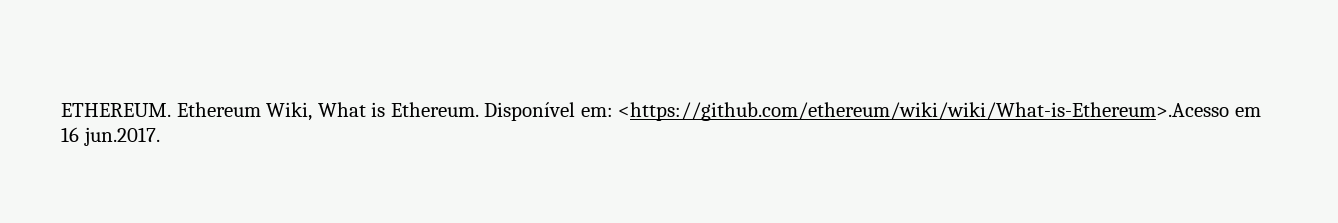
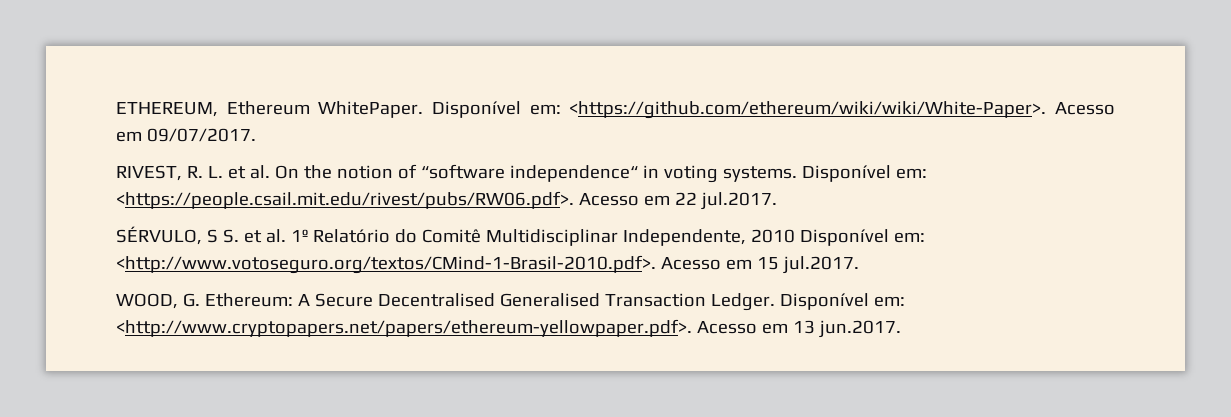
[61,102,1261,121] [61,127,79,142] ETHEREUM. Ethereum Wiki, What is Ethereum. Disponível em: <https://github.com/ethereum/wiki/wiki/What-is-Ethereum>.Acesso em 16 -> [116,101,1115,119] [116,128,256,142] [116,164,927,183] [116,191,777,210] [116,226,925,246] [116,255,859,274] [116,293,905,311] [116,319,815,337] ETHEREUM, Ethereum WhitePaper. Disponível em: <https://github.com/ethereum/wiki/wiki/White-Paper>. Acesso em 09/07/2017. // RIVEST, R. L. et al. On the notion of “software independence“ in voting systems. Disponível em: <https://people.csail.mit.edu/rivest/pubs/RW06.pdf>. Acesso em 22 jul.2017. // SÉRVULO, S S. et al. 1º Relatório do Comitê Multidisciplinar Independente, 2010 Disponível em: <http://www.votoseguro.org/textos/CMind-1-Brasil-2010.pdf>. Acesso em 15 jul.2017. // WOOD, G. Ethereum: A Secure Decentralised Generalised Transaction Ledger. Disponível em: <http://www.cryptopapers.net/papers/ethereum-yellowpaper.pdf>. Acesso em 13

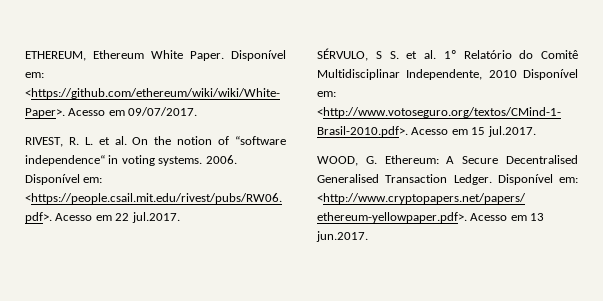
[318,101,424,118] WhitePaper. -> [151,50,224,61] White Paper.
(797, 174) none -> [205,155,237,164] 2006.

